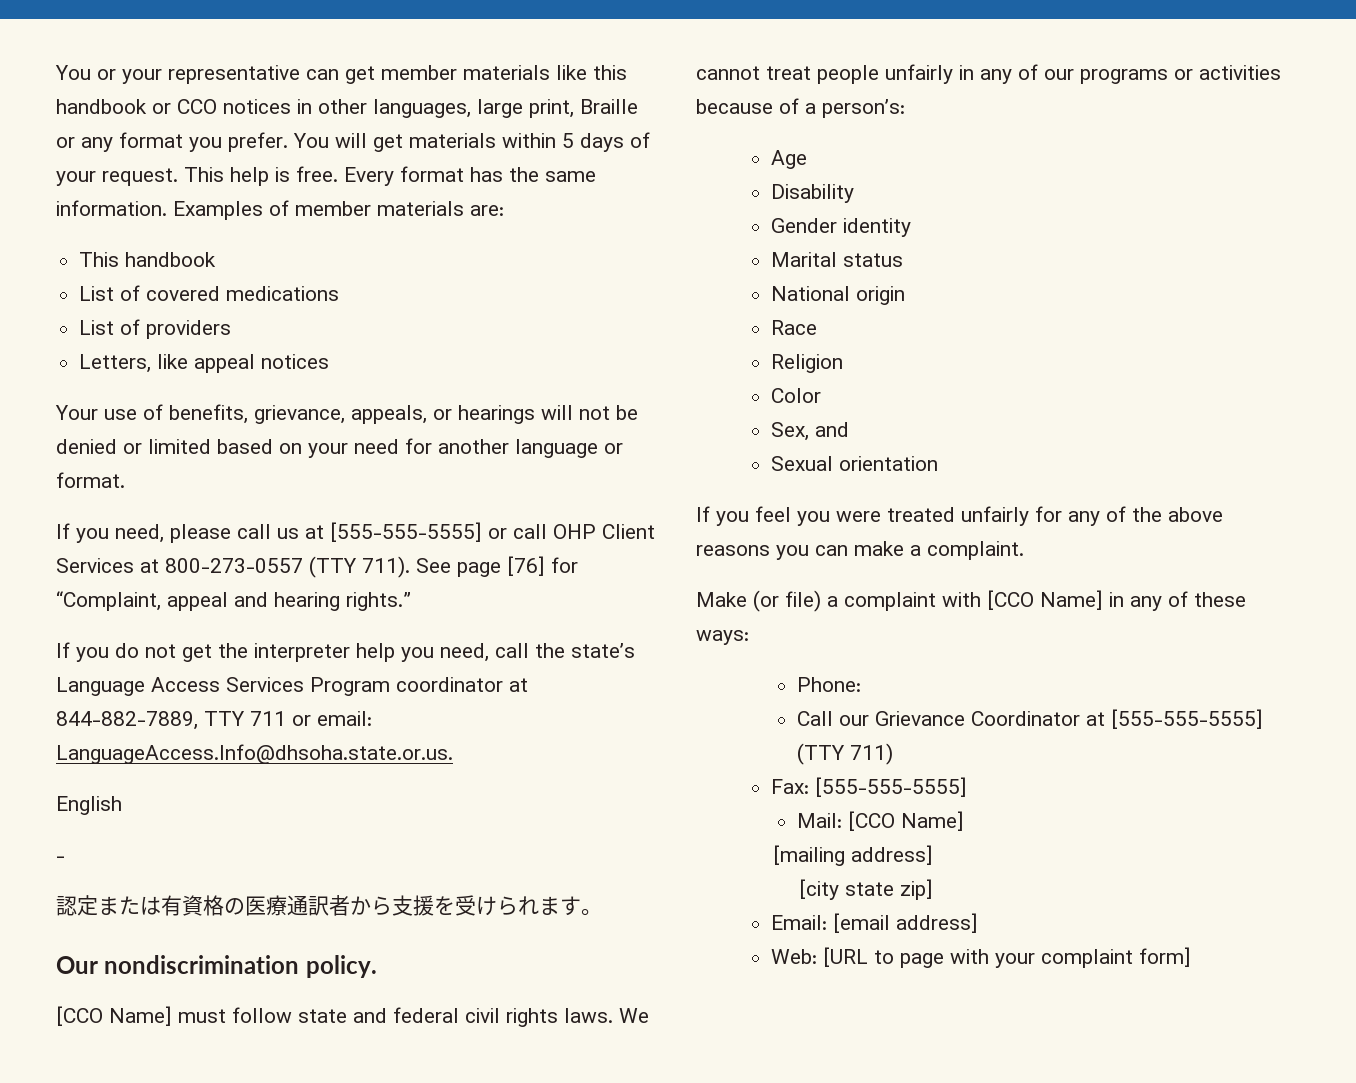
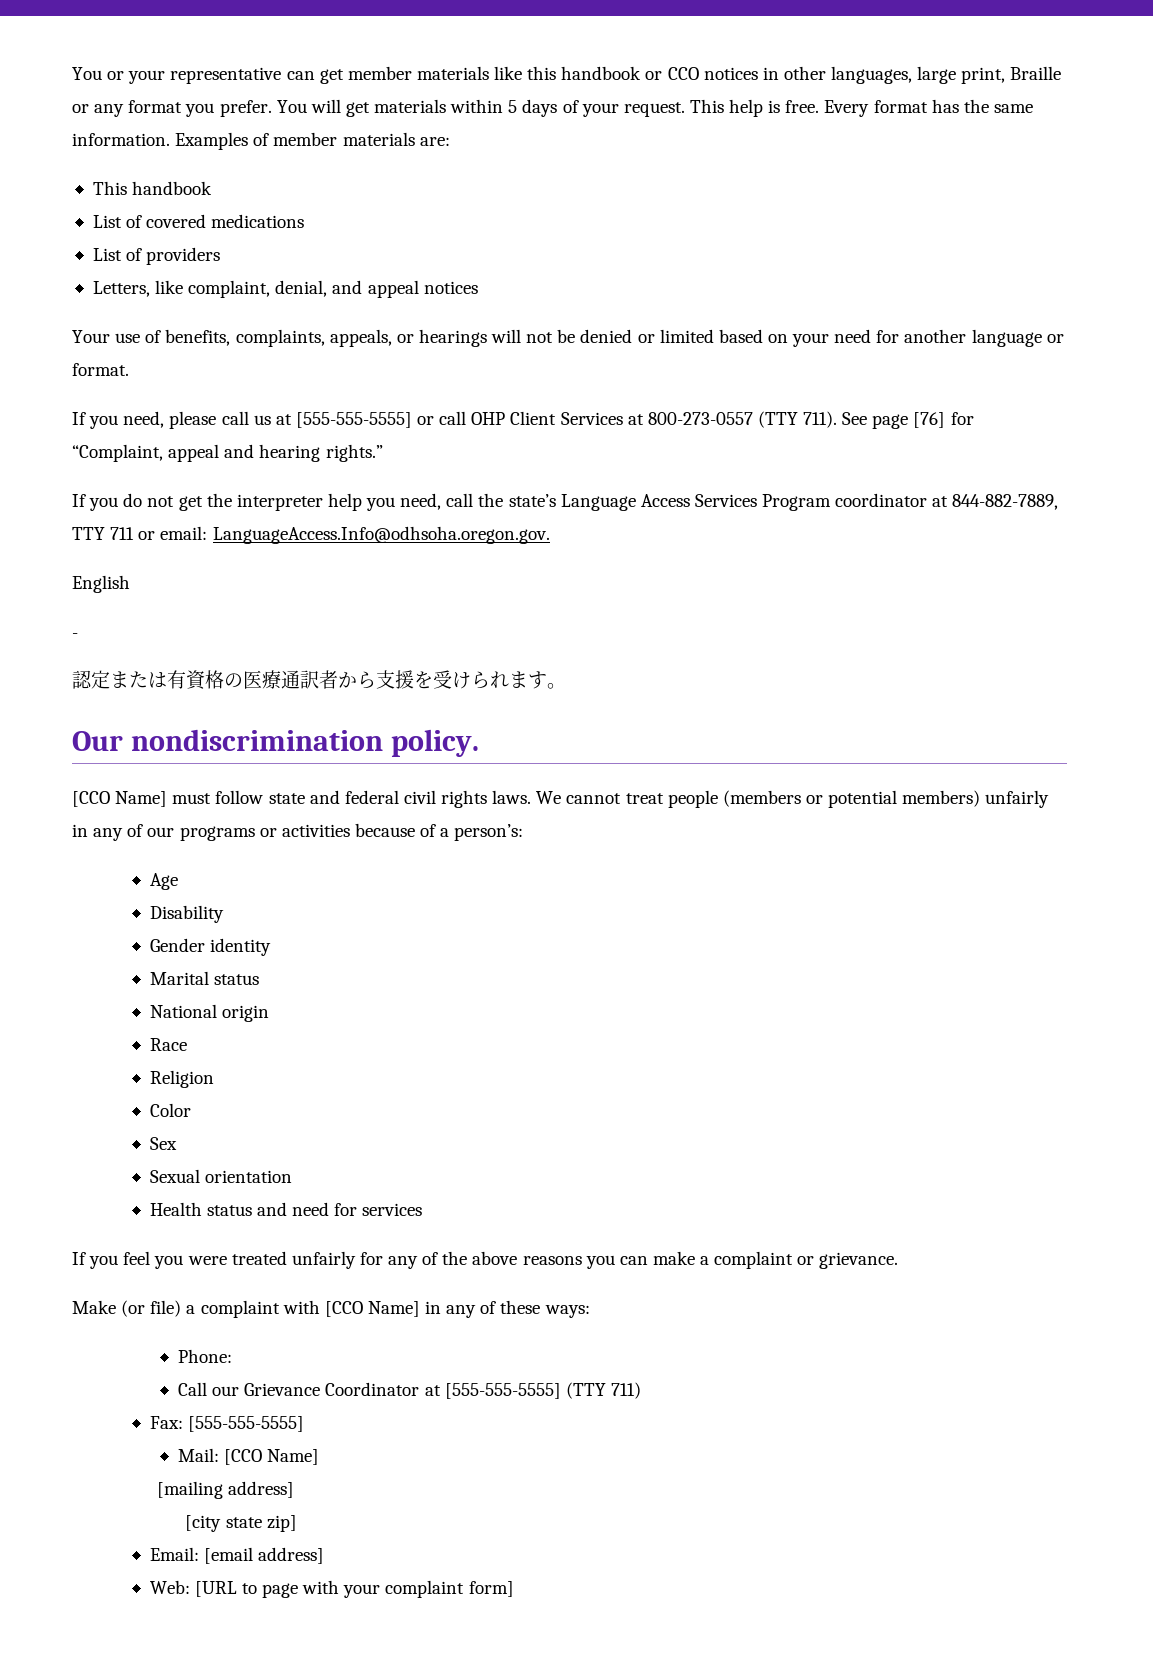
(189, 361) none -> [188,280,363,298] complaint, denial, and
[254,405,345,424] grievance, -> [235,329,325,347] complaints,
[56,744,453,764] LanguageAccess.Info@dhsoha.state.or.us. -> [212,526,550,544] LanguageAccess.Info@odhsoha.oregon.gov.
(879, 74) none -> [722,790,981,808] (members or potential members)
[770,422,849,441] Sex, and -> [149,1137,177,1150] Sex
(938, 463) none -> [149,1202,423,1216] // Health status and need for services
[927,541,1024,560] complaint. -> [714,1251,899,1269] complaint or grievance.

